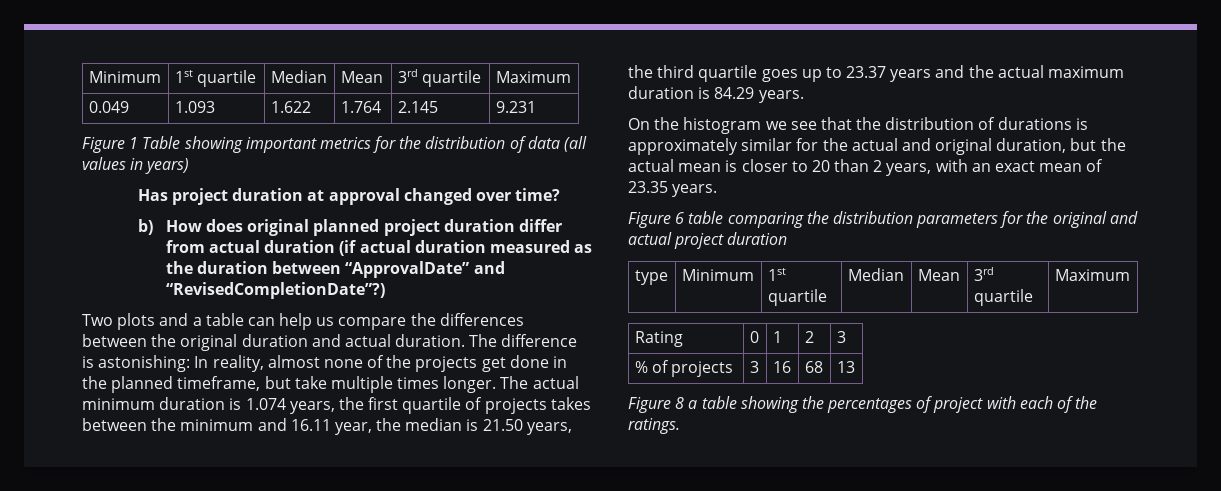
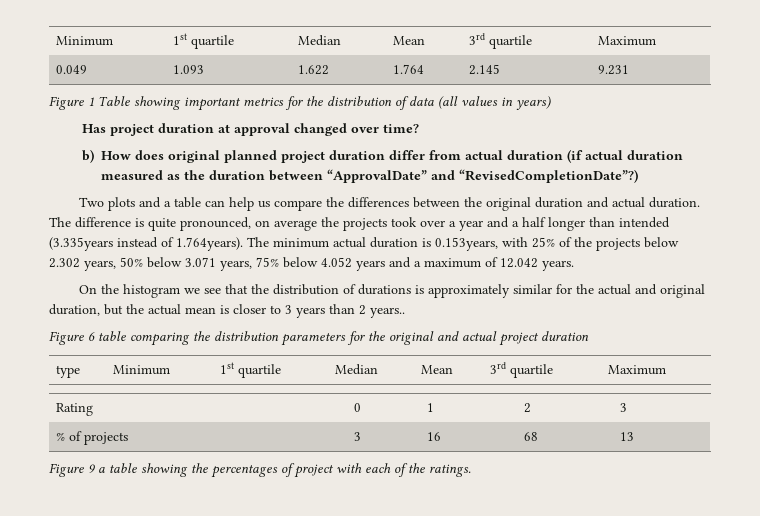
[98,355,568,372] [82,376,579,393] [82,397,591,414] [82,418,572,435] [628,65,1125,82] [628,86,755,99] astonishing: In reality, almost none of the projects get done in the planned timeframe, but take multiple times longer. The actual minimum duration is 1.074 years, the first quartile of projects takes between the minimum and 16.11 year, the median is 21.50 years, the third quartile goes up to 23.37 years and the actual maximum duration is 84.29 -> [148,217,670,231] [49,237,679,251] [49,257,538,271] quite pronounced, on average the projects took over a year and a half longer than intended (3.335years instead of 1.764years). The minimum actual duration is 0.153years, with 25% of the projects below 2.302 years, 50% below 3.071 years, 75% below 4.052 years and a maximum of 12.042
[811,159,1104,176] [628,181,718,197] 20 than 2 years, with an exact mean of 23.35 years. -> [285,304,405,318] 3 years than 2 years..
[675,397,685,409] 8 -> [88,464,96,473] 9

